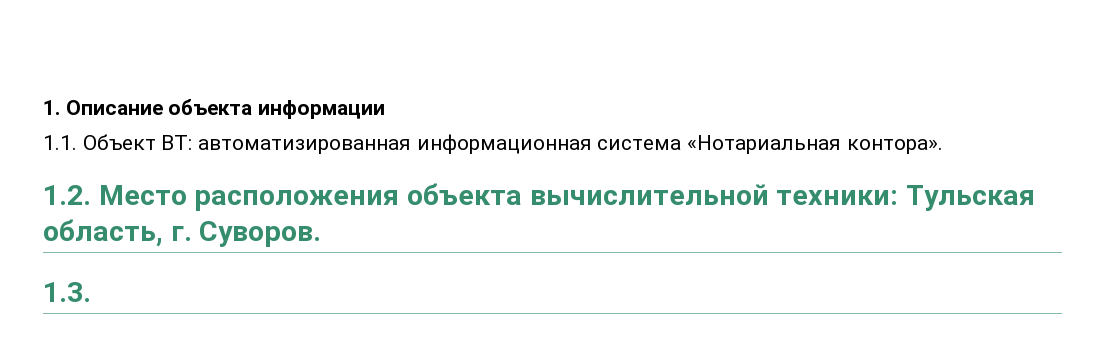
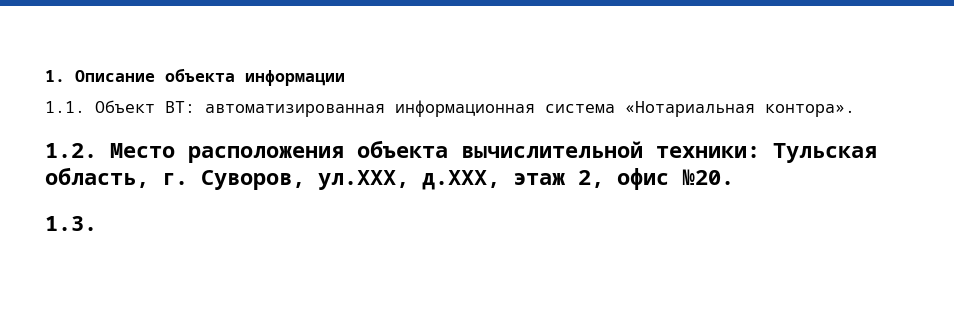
[199,221,322,247] Суворов. -> [201,168,734,190] Суворов, ул.ХХХ, д.ХХХ, этаж 2, офис №20.

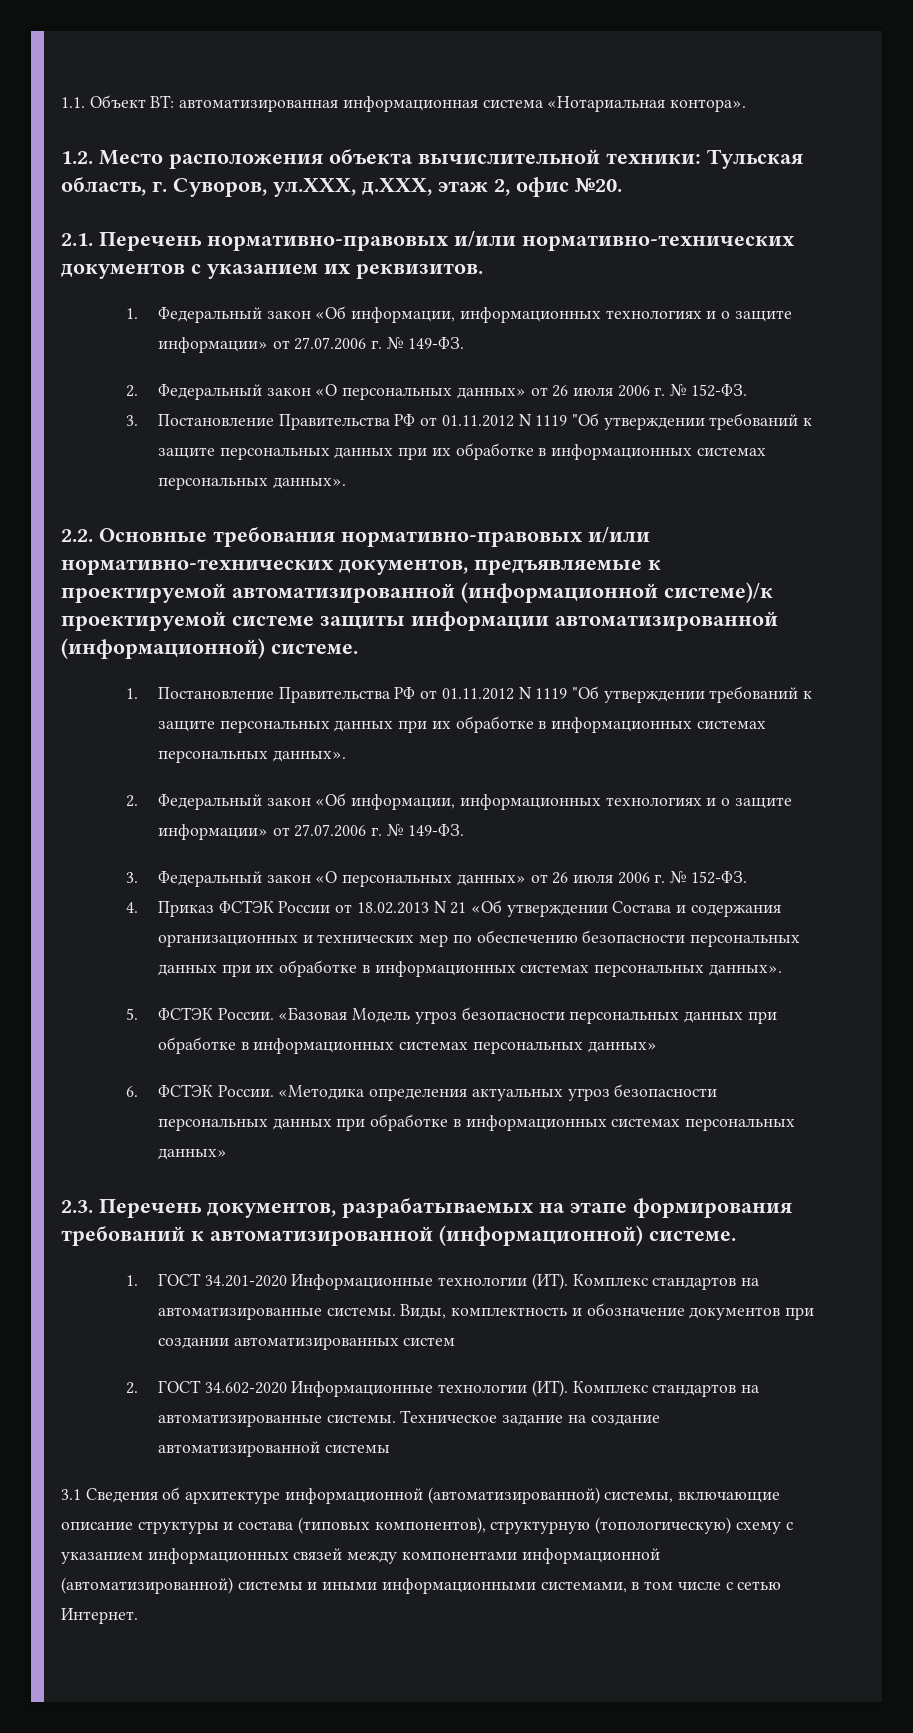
[45,68,345,86] 1. Описание объекта информации // -> (61, 102) none
[45,216,97,231] 1.3. -> [61,231,795,251] [61,263,483,279] [125,306,792,323] [157,337,464,353] [125,384,747,400] [125,413,813,430] [157,443,766,460] [157,477,346,490] [61,527,650,547] [61,559,661,575] [61,582,773,603] [61,611,778,631] [61,638,358,659] [125,686,813,703] [157,716,766,733] [157,750,346,763] [125,793,792,810] [157,824,464,840] [125,871,747,887] [125,900,781,917] [157,930,800,947] [157,960,782,977] [125,1007,777,1024] [157,1037,657,1054] [125,1084,718,1101] [157,1114,795,1131] [157,1148,227,1160] [61,1198,792,1218] [61,1225,736,1246] [125,1273,759,1290] [157,1303,814,1320] [157,1337,456,1350] [125,1380,759,1397] [157,1410,660,1427] [157,1441,390,1457] [61,1487,781,1504] [61,1517,793,1534] [61,1548,660,1564] [61,1577,782,1594] [61,1608,138,1624] 2.1. Перечень нормативно-правовых и/или нормативно-технических документов с указанием их реквизитов. // 1. Федеральный закон «Об информации, информационных технологиях и о защите информации» от 27.07.2006 г. № 149-ФЗ. // 2. Федеральный закон «О персональных данных» от 26 июля 2006 г. № 152-ФЗ. // 3. Постановление Правительства РФ от 01.11.2012 N 1119 "Об утверждении требований к защите персональных данных при их обработке в информационных системах персональных данных». // 2.2. Основные требования нормативно-правовых и/или нормативно-технических документов, предъявляемые к проектируемой автоматизированной (информационной системе)/к проектируемой системе защиты информации автоматизированной (информационной) системе. // 1. Постановление Правительства РФ от 01.11.2012 N 1119 "Об утверждении требований к защите персональных данных при их обработке в информационных системах персональных данных». // 2. Федеральный закон «Об информации, информационных технологиях и о защите информации» от 27.07.2006 г. № 149-ФЗ. // 3. Федеральный закон «О персональных данных» от 26 июля 2006 г. № 152-ФЗ. // 4. Приказ ФСТЭК России от 18.02.2013 N 21 «Об утверждении Состава и содержания организационных и технических мер по обеспечению безопасности персональных данных при их обработке в информационных системах персональных данных». // 5. ФСТЭК России. «Базовая Модель угроз безопасности персональных данных при обработке в информационных системах персональных данных» // 6. ФСТЭК России. «Методика определения актуальных угроз безопасности персональных данных при обработке в информационных системах персональных данных» // 2.3. Перечень документов, разрабатываемых на этапе формирования требований к автоматизированной (информационной) системе. // 1. ГОСТ 34.201-2020 Информационные технологии (ИТ). Комплекс стандартов на автоматизированные системы. Виды, комплектность и обозначение документов при создании автоматизированных систем // 2. ГОСТ 34.602-2020 Информационные технологии (ИТ). Комплекс стандартов на автоматизированные системы. Техническое задание на создание автоматизированной системы // 3.1 Сведения об архитектуре информационной (автоматизированной) системы, включающие описание структуры и состава (типовых компонентов), структурную (топологическую) схему с указанием информационных связей между компонентами информационной (автоматизированной) системы и иными информационными системами, в том числе с сетью Интернет.

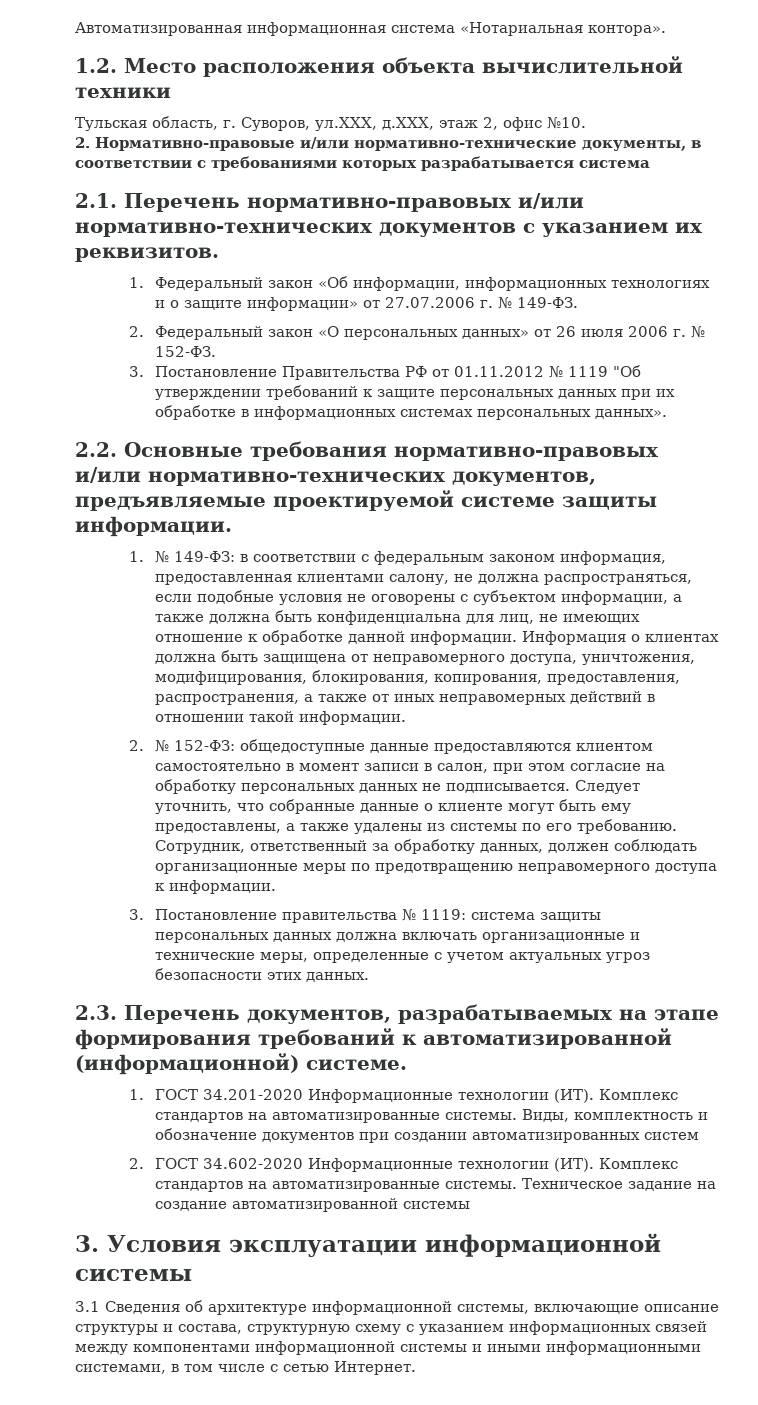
[61,95,339,112] 1.1. Объект ВТ: автоматизированная -> [75,22,242,36] Автоматизированная
[606,153,701,164] техники: -> [75,87,171,98] техники //
[574,178,622,192] №20. -> [547,117,586,129] [75,137,701,151] [75,156,650,171] №10. // 2. Нормативно-правовые и/или нормативно-технические документы, в соответствии с требованиями которых разрабатывается система
[518,414,532,426] N -> [549,366,564,378] №
[648,560,661,570] [61,582,773,603] [61,611,778,631] [61,638,358,659] [125,686,813,703] [157,716,766,733] [157,750,346,763] [125,793,792,810] [157,824,464,840] [125,871,747,887] [125,900,781,917] [157,930,800,947] [157,960,782,977] [125,1007,777,1024] [157,1037,657,1054] [125,1084,718,1101] [157,1114,795,1131] [157,1148,227,1160] к проектируемой автоматизированной (информационной системе)/к проектируемой системе защиты информации автоматизированной (информационной) системе. // 1. Постановление Правительства РФ от 01.11.2012 N 1119 "Об утверждении требований к защите персональных данных при их обработке в информационных системах персональных данных». // 2. Федеральный закон «Об информации, информационных технологиях и о защите информации» от 27.07.2006 г. № 149-ФЗ. // 3. Федеральный закон «О персональных данных» от 26 июля 2006 г. № 152-ФЗ. // 4. Приказ ФСТЭК России от 18.02.2013 N 21 «Об утверждении Состава и содержания организационных и технических мер по обеспечению безопасности персональных данных при их обработке в информационных системах персональных данных». // 5. ФСТЭК России. «Базовая Модель угроз безопасности персональных данных при обработке в информационных системах персональных данных» // 6. ФСТЭК России. «Методика определения актуальных угроз безопасности персональных данных при обработке в информационных системах персональных данных» -> [273,490,657,511] [75,516,232,537] [128,551,667,565] [155,574,693,585] [155,590,683,605] [155,610,641,625] [155,630,720,645] [155,650,696,665] [155,670,681,685] [155,691,656,705] [155,711,407,725] [128,739,654,754] [155,763,666,774] [155,779,641,794] [155,799,632,814] [155,819,678,834] [155,839,698,854] [155,863,718,874] [155,880,277,894] [128,909,602,923] [155,932,641,943] [155,952,651,963] [155,968,370,982] проектируемой системе защиты информации. // 1. № 149-ФЗ: в соответствии с федеральным законом информация, предоставленная клиентами салону, не должна распространяться, если подобные условия не оговорены с субъектом информации, а также должна быть конфиденциальна для лиц, не имеющих отношение к обработке данной информации. Информация о клиентах должна быть защищена от неправомерного доступа, уничтожения, модифицирования, блокирования, копирования, предоставления, распространения, а также от иных неправомерных действий в отношении такой информации. // 2. № 152-ФЗ: общедоступные данные предоставляются клиентом самостоятельно в момент записи в салон, при этом согласие на обработку персональных данных не подписывается. Следует уточнить, что собранные данные о клиенте могут быть ему предоставлены, а также удалены из системы по его требованию. Сотрудник, ответственный за обработку данных, должен соблюдать организационные меры по предотвращению неправомерного доступа к информации. // 3. Постановление правительства № 1119: система защиты персональных данных должна включать организационные и технические меры, определенные с учетом актуальных угроз безопасности этих данных.
(390, 1448) none -> [75,1233,661,1257] [75,1269,192,1281] // 3. Условия эксплуатации информационной системы
[427,1487,600,1504] (автоматизированной) -> (452, 1308) none
[238,1517,732,1534] состава (типовых компонентов), структурную (топологическую) -> [178,1324,350,1335] состава, структурную
[61,1577,233,1594] (автоматизированной) -> (395, 1348) none

